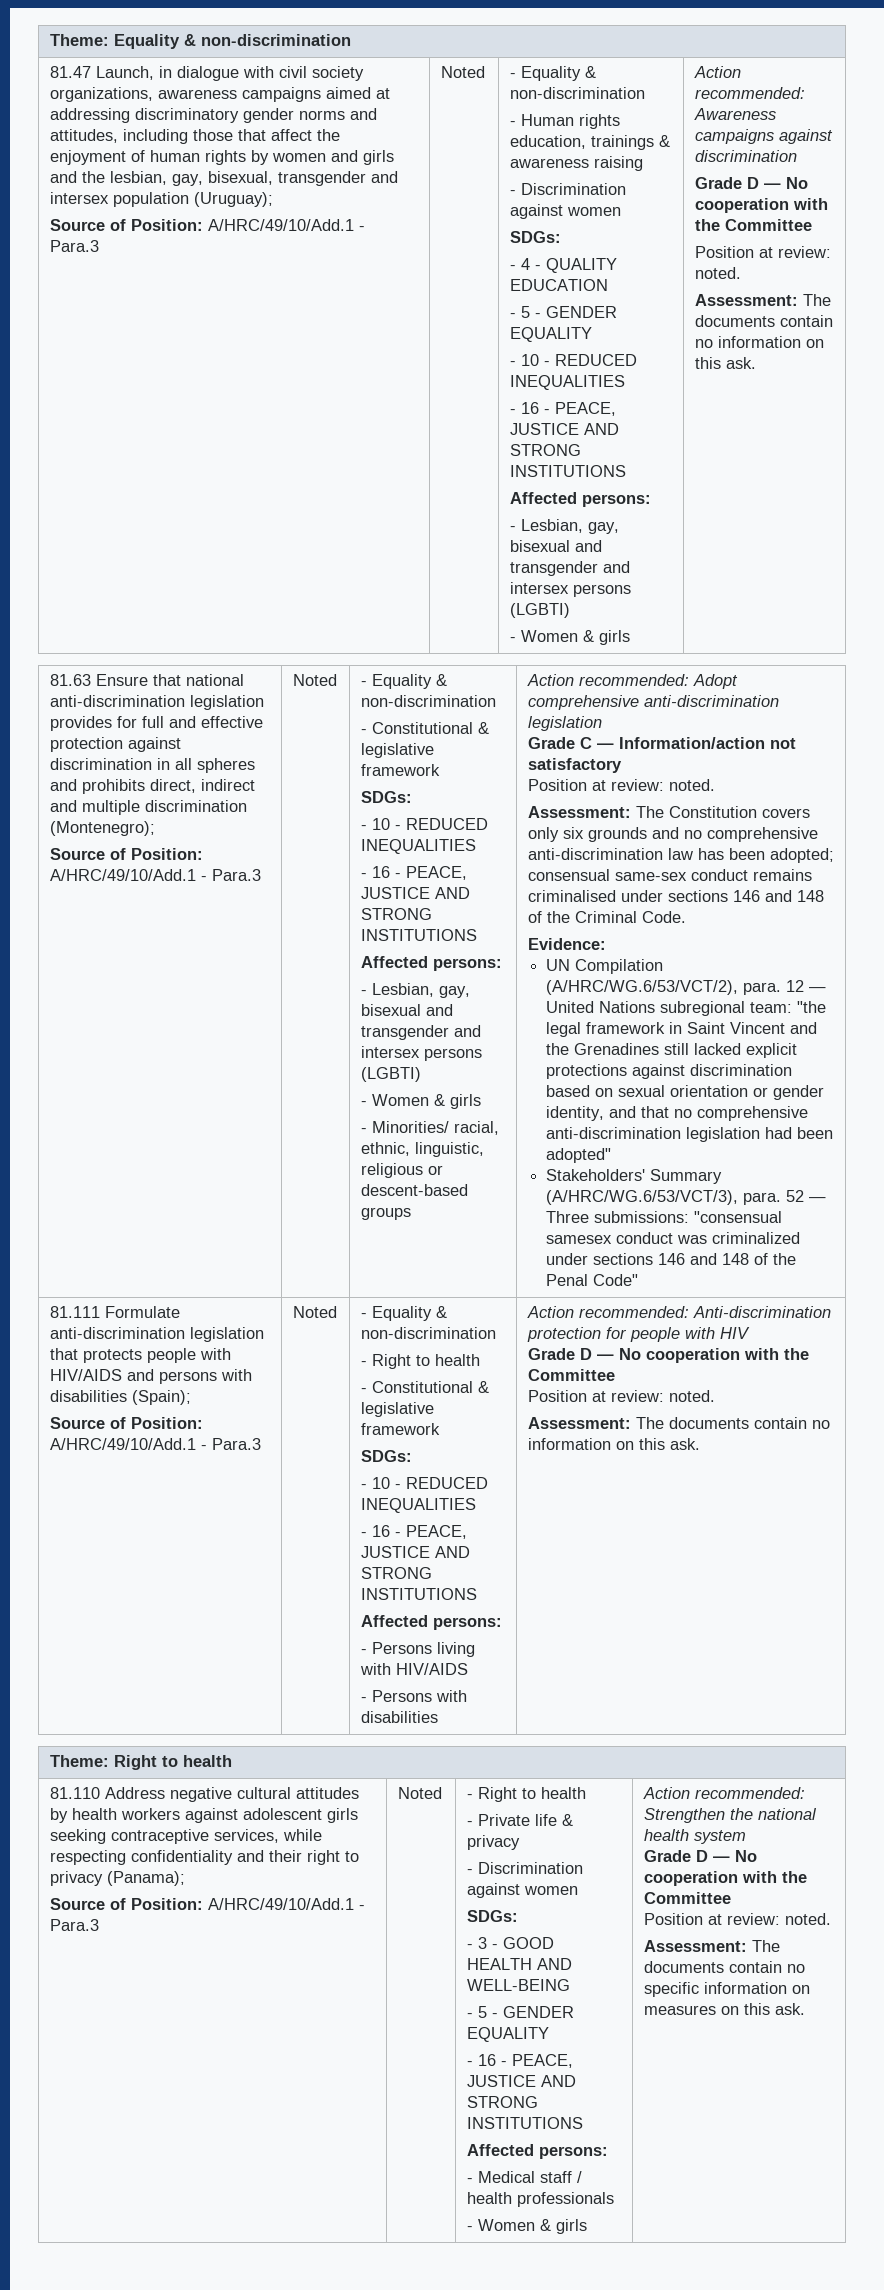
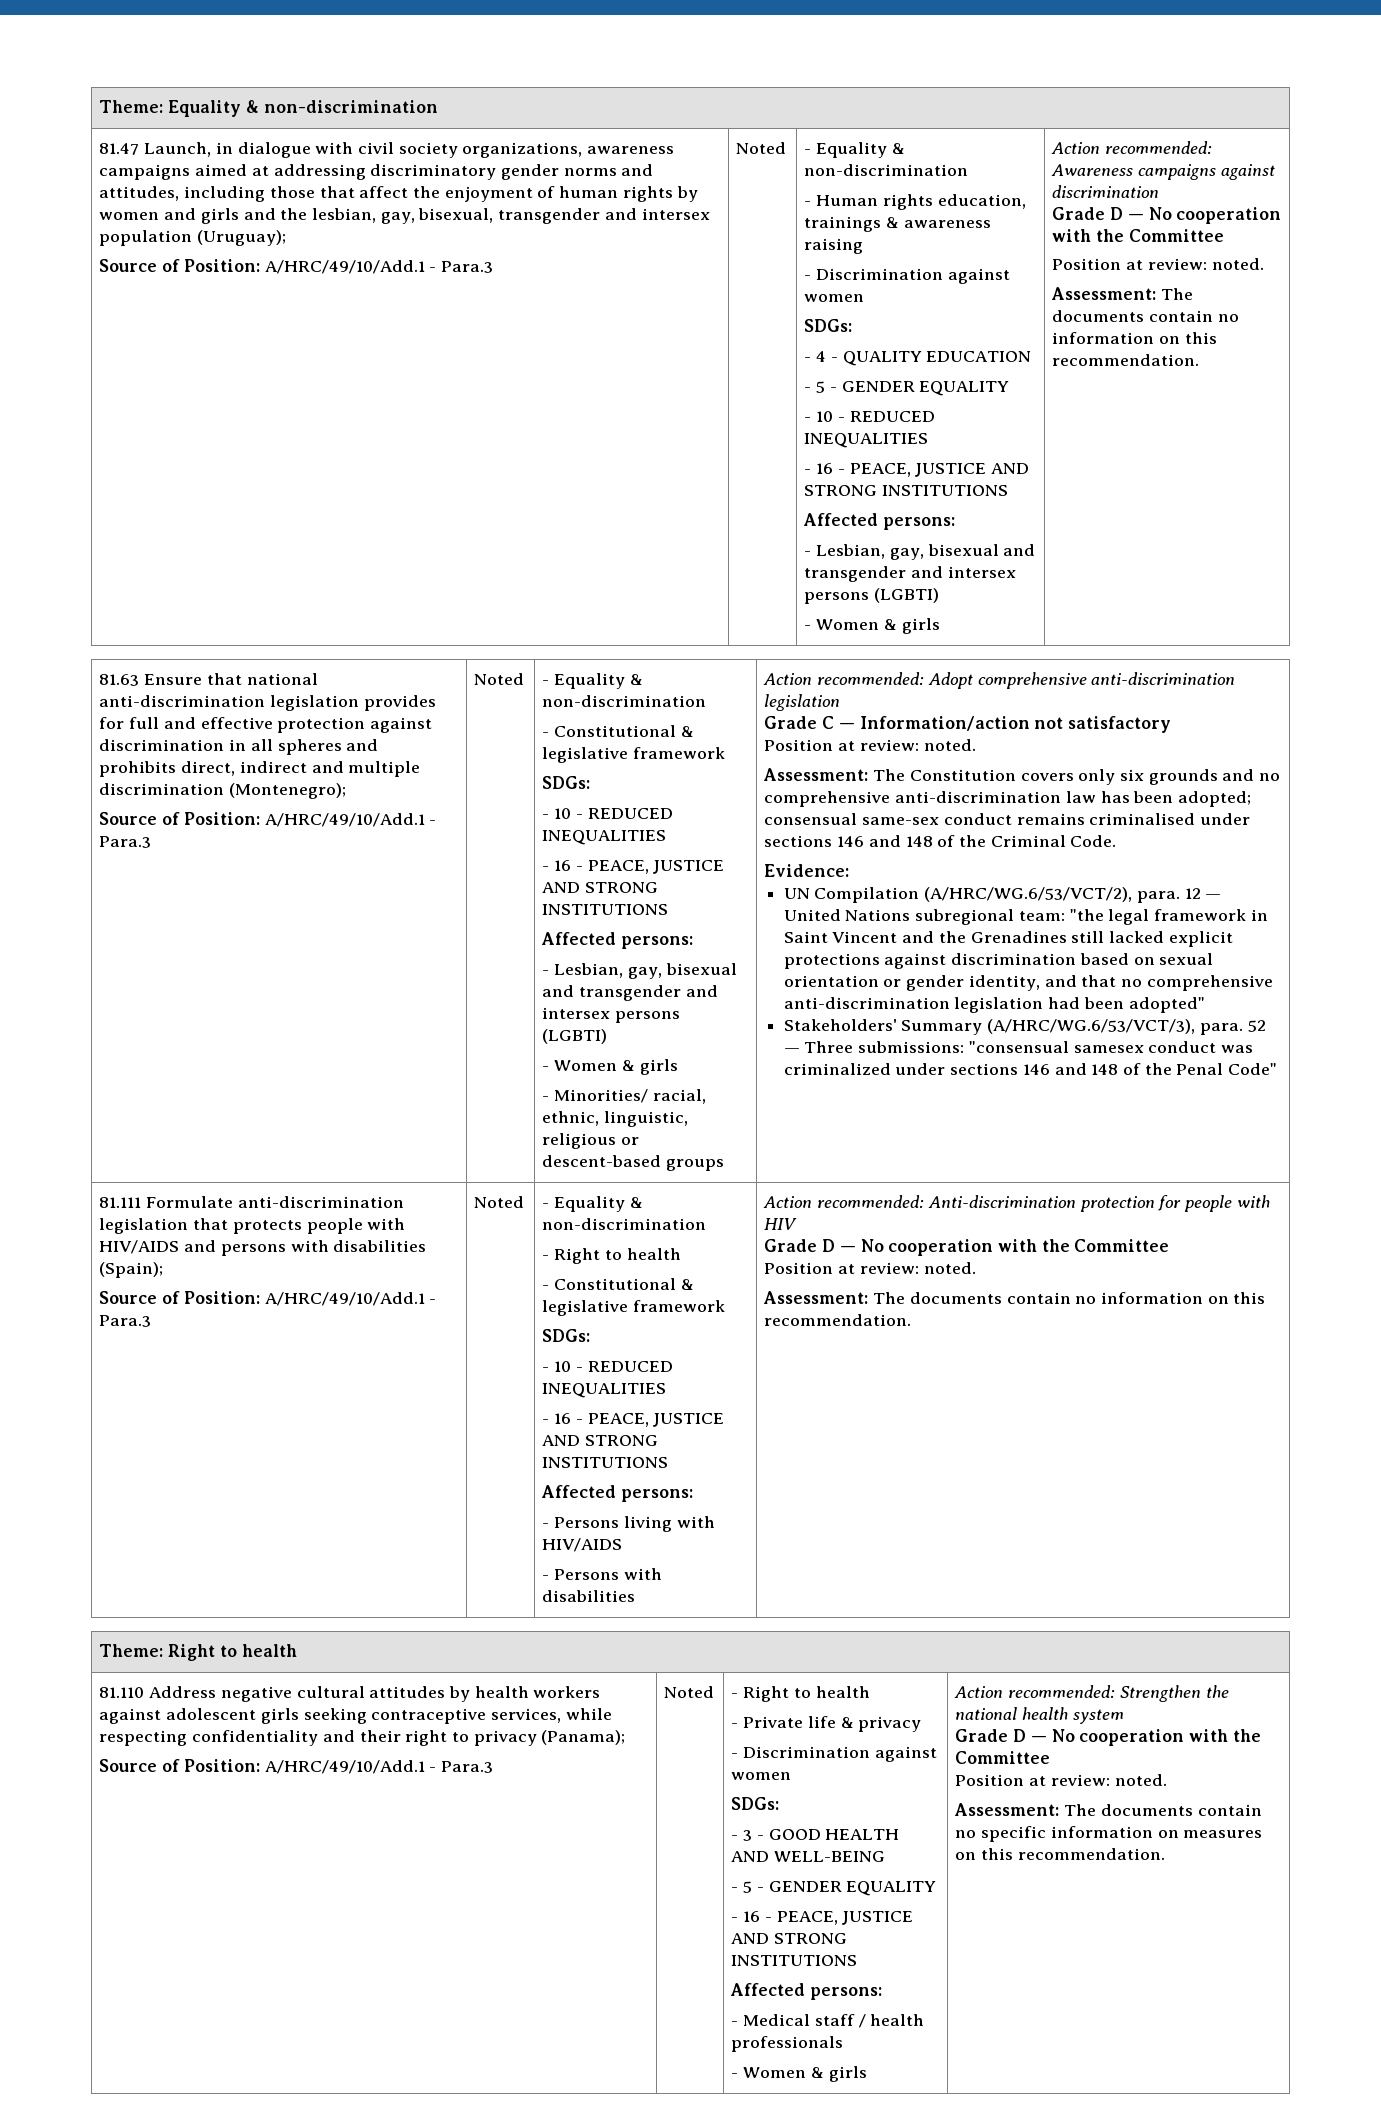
[725,357,756,369] ask. -> [1052,354,1200,366] recommendation.
[669,1438,700,1450] ask. -> [764,1314,912,1326] recommendation.
[774,2003,805,2015] ask. -> [1017,1848,1165,1860] recommendation.

